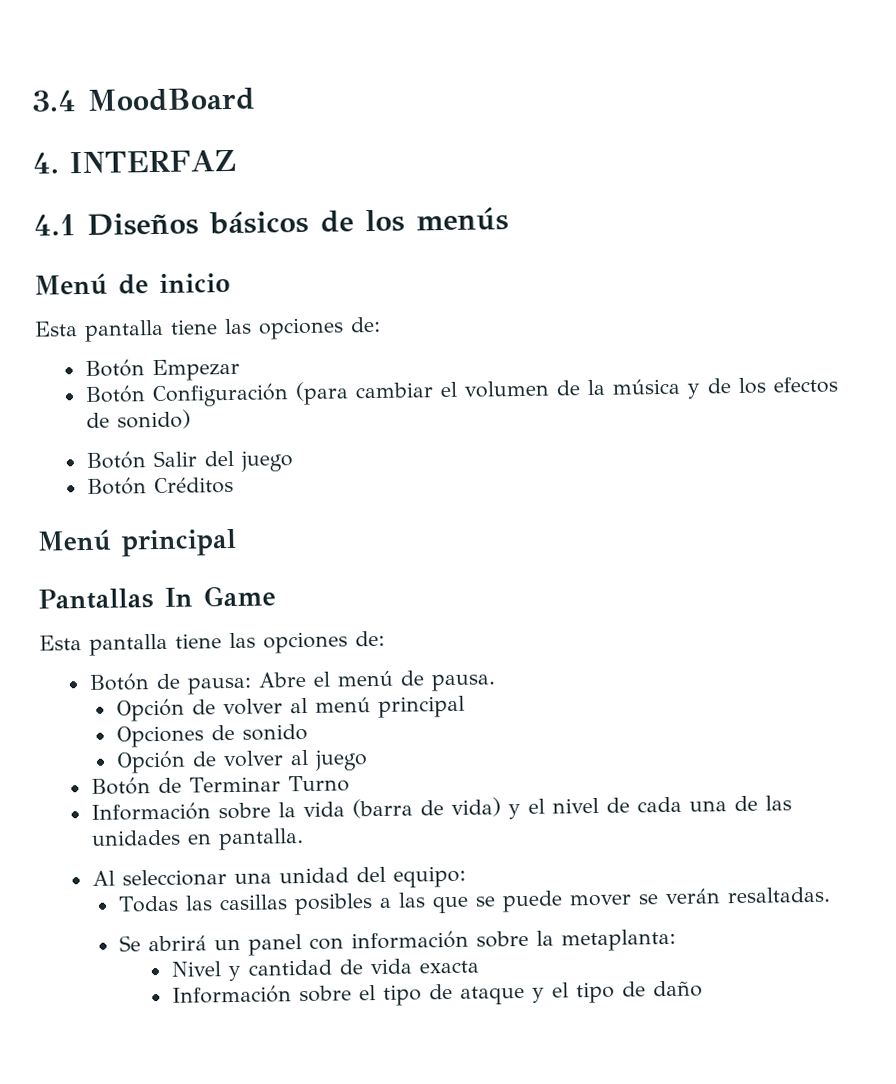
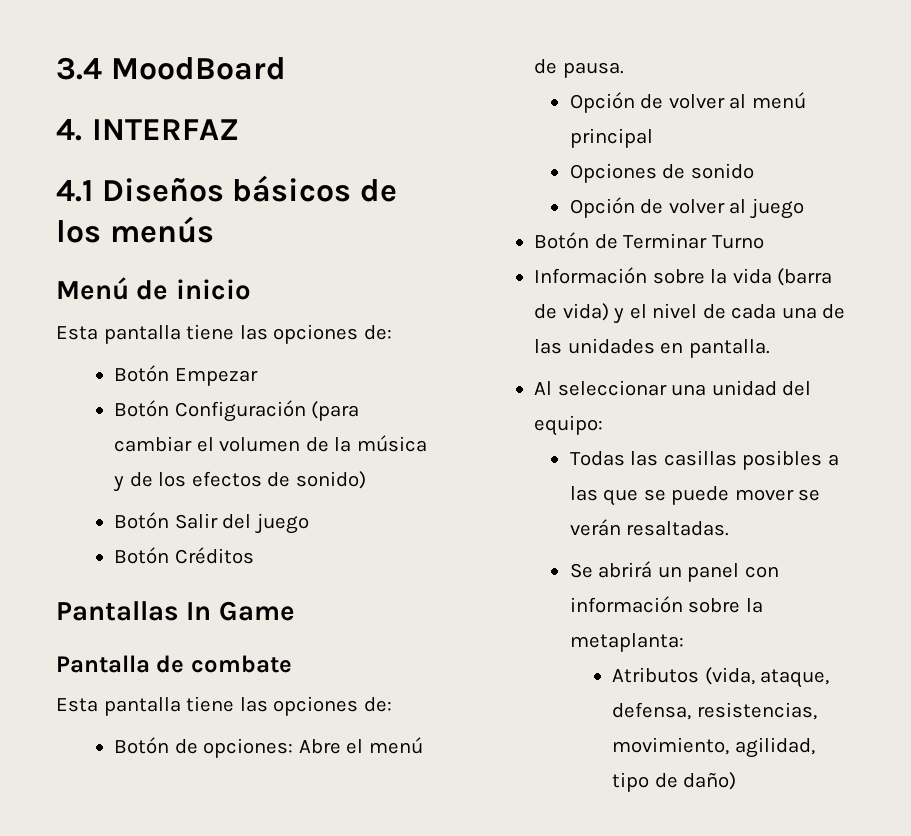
[37,528,237,557] // Menú principal -> (254, 555) none
(276, 596) none -> [56,655,292,673] // Pantalla de combate
[186,676,252,695] pausa: -> [203,738,294,758] opciones:
[170,958,479,982] [171,980,703,1006] Nivel y cantidad de vida exacta // Información sobre el tipo de ataque y el tipo de daño -> [612,667,830,688] [612,702,817,720] [612,737,815,758] [612,772,737,792] Atributos (vida, ataque, defensa, resistencias, movimiento, agilidad, tipo de daño)

